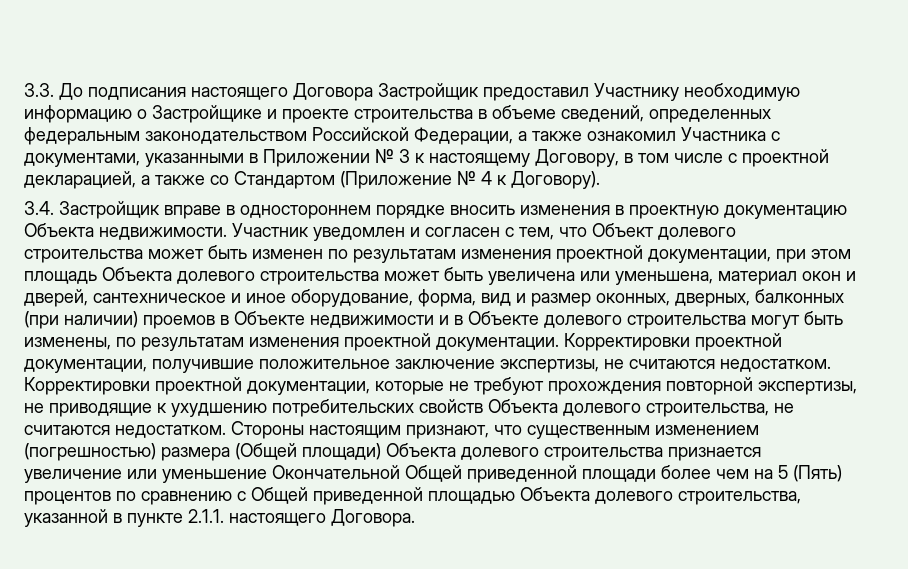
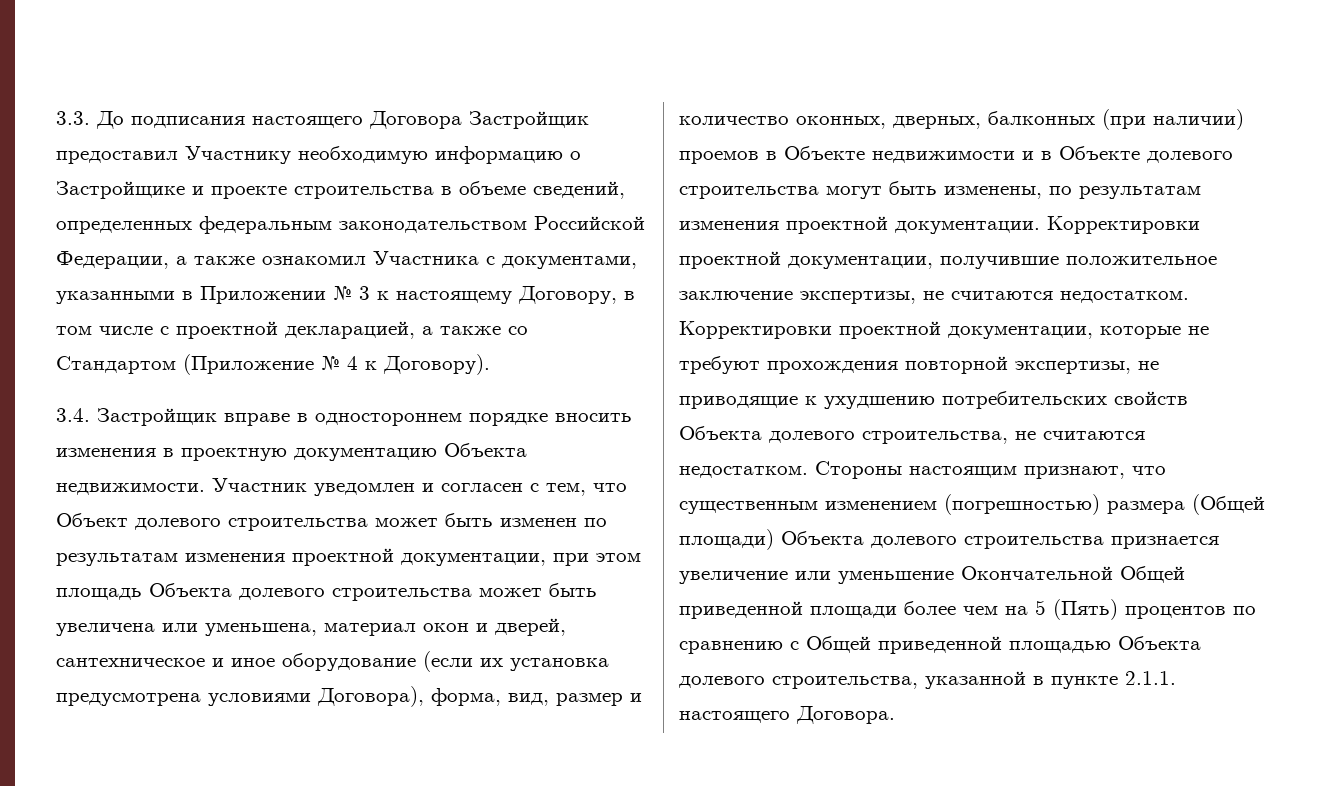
[291,289,591,307] оборудование, форма, вид и размер -> [282,651,609,672] [56,686,642,707] [679,116,789,125] оборудование (если их установка предусмотрена условиями Договора), форма, вид, размер и количество

